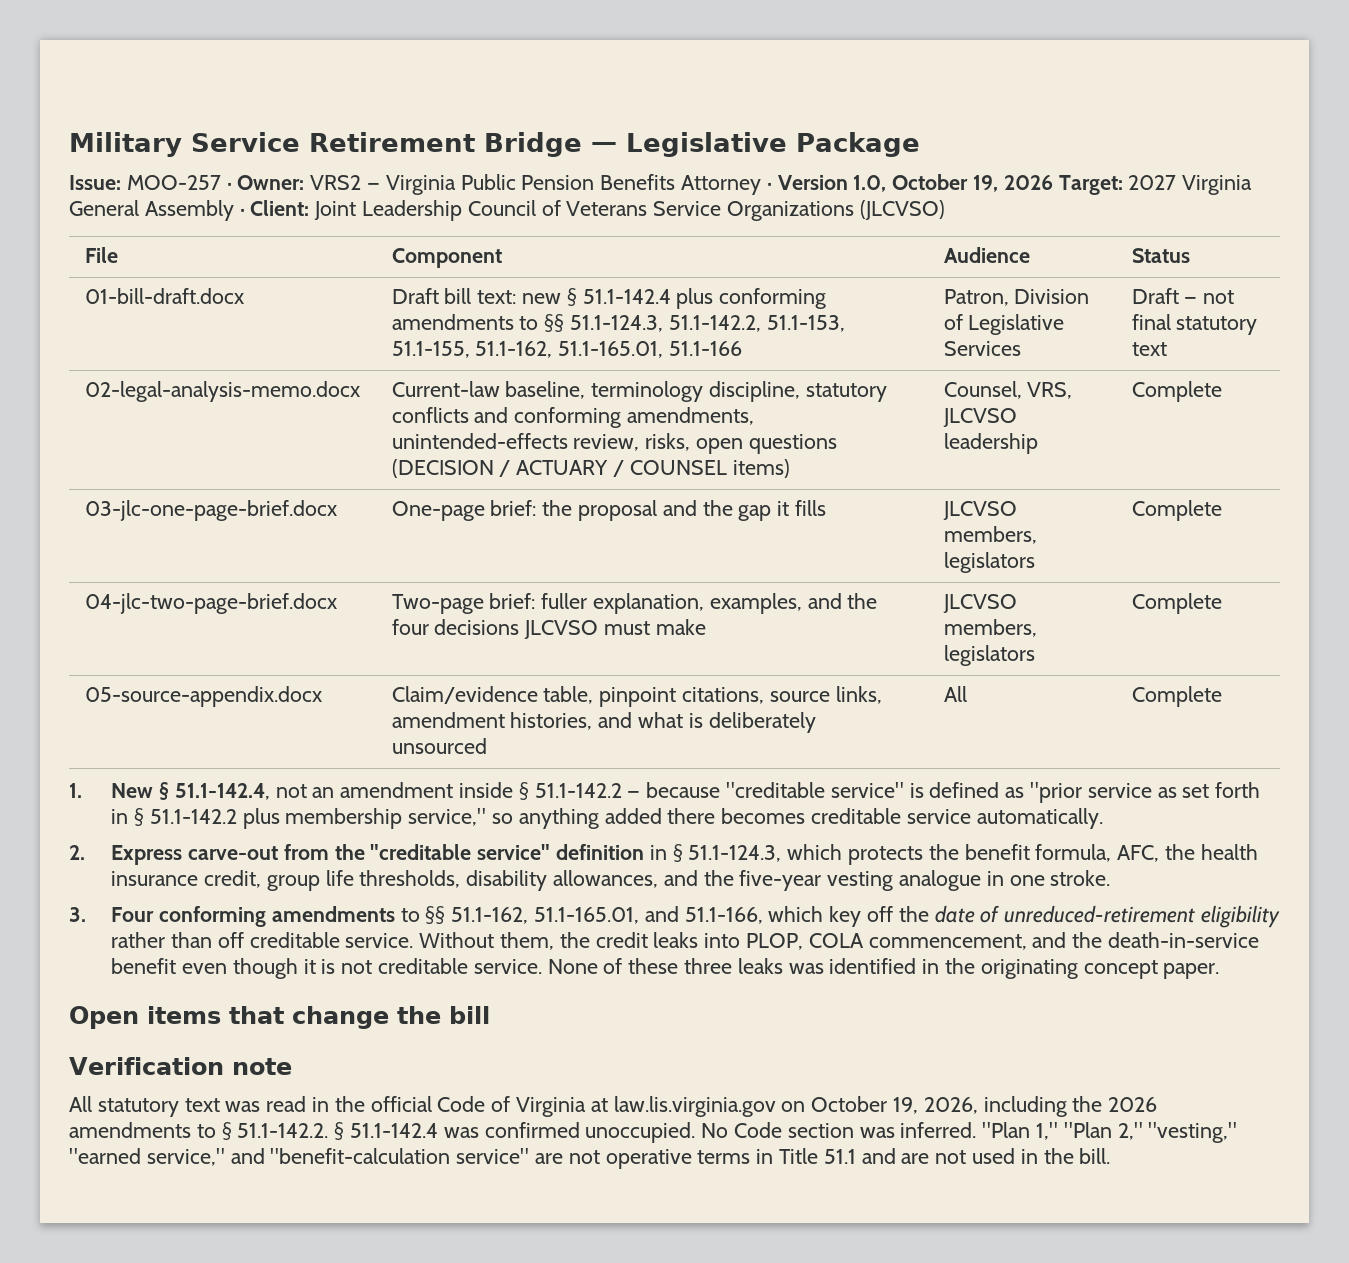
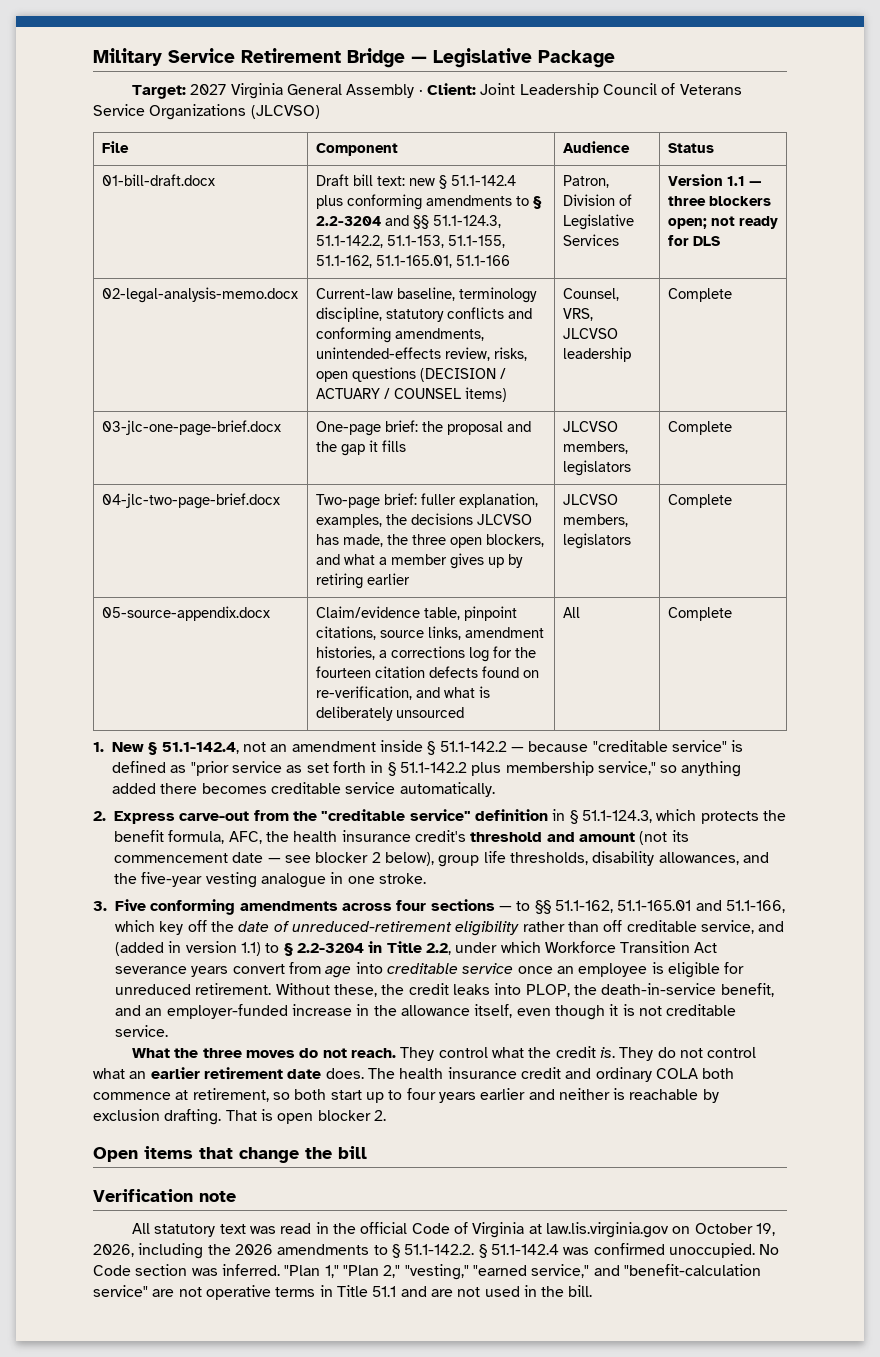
[69,174,1053,195] Issue: MOO-257 · Owner: VRS2 — Virginia Public Pension Benefits Attorney · Version 1.0, October 19, 2026 -> (615, 59) none
(539, 323) none -> [532,196,542,209] [315,215,409,226] § 2.2-3204 and
[1131,288,1235,304] [1131,314,1258,335] [1131,342,1167,356] Draft — not final statutory text -> [667,174,762,186] [667,196,771,206] [667,216,778,229] [667,235,720,246] Version 1.1 — three blockers open; not ready for DLS
[807,593,878,609] [391,619,706,639] and the four decisions JLCVSO must make -> [385,513,532,525] [315,534,544,548] [315,553,523,569] [315,573,410,589] the decisions JLCVSO has made, the three open blockers, and what a member gives up by retiring earlier
(593, 721) none -> [378,646,536,662] [315,666,539,678] [315,686,412,700] a corrections log for the fourteen citation defects found on re-verification,
[203,870,261,888] credit, -> [414,830,689,845] [114,852,434,866] credit's threshold and amount (not its commencement date — see blocker 2 below),
[111,906,395,927] Four conforming amendments -> [115,899,512,915] Five conforming amendments across four sections —
[533,907,639,924] 51.1-165.01, -> [617,900,692,911] 51.1-165.01
[345,932,554,950] service. Without them, -> [700,920,785,934] [115,941,718,956] [115,962,745,978] [115,983,377,997] service, and (added in version 1.1) to § 2.2-3204 in Title 2.2, under which Workforce Transition Act severance years convert from age into creditable service once an employee is eligible for unreduced retirement. Without these,
[808,932,1259,950] [111,958,177,974] COLA commencement, and the death-in-service benefit -> [573,983,774,997] [115,1004,513,1019] the death-in-service benefit, and an employer-funded increase in the allowance itself,
[547,958,1220,979] None of these three leaks was identified in the originating concept paper. -> [132,1046,757,1061] [93,1067,735,1082] [93,1088,719,1103] [93,1109,386,1125] // What the three moves do not reach. They control what the credit is. They do not control what an earlier retirement date does. The health insurance credit and ordinary COLA both commence at retirement, so both start up to four years earlier and neither is reachable by exclusion drafting. That is open blocker 2.

